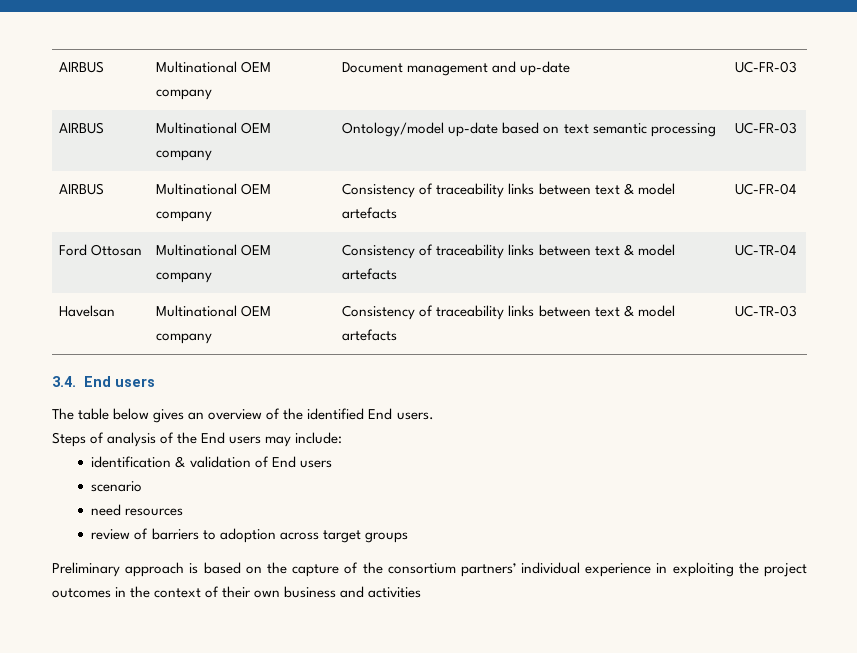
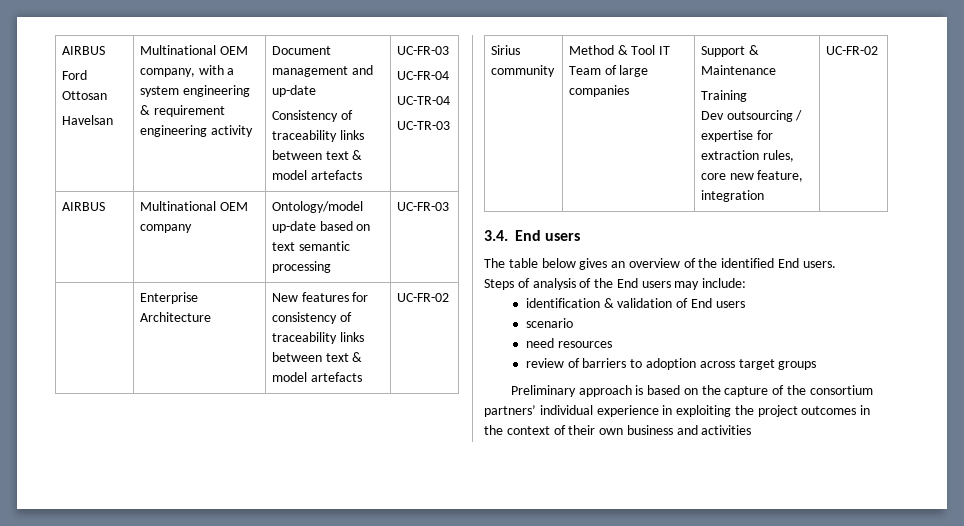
[59,61,105,73] [156,61,272,73] [156,89,213,100] [342,61,571,76] [735,61,798,73] AIRBUS | Multinational OEM company | Document management and up-date | UC-FR-03 -> [61,46,105,55] [61,70,87,80] [61,91,107,100] [61,115,113,125] [139,45,248,55] [139,65,235,77] [139,85,250,97] [139,105,225,117] [139,125,253,137] [271,46,331,55] [271,65,373,77] [271,85,316,97] [271,110,353,122] [271,130,364,142] [271,150,363,160] [271,170,362,180] [396,46,449,55] [396,71,449,80] [396,96,450,105] [396,121,450,130] AIRBUS // Ford Ottosan // Havelsan | Multinational OEM company, with a system engineering & requirement engineering activity | Document management and up-date // Consistency of traceability links between text & model artefacts | UC-FR-03 // UC-FR-04 // UC-TR-04 // UC-TR-03
[59,183,105,195] [156,183,272,195] [156,211,213,222] [342,183,675,198] [342,207,398,219] [735,183,797,195] [59,244,143,256] [156,244,272,256] [156,272,213,283] [342,244,675,259] [342,268,398,280] [735,244,797,256] [59,305,116,317] [156,305,272,317] [156,333,213,344] [342,305,675,320] [342,329,398,341] [735,305,798,317] AIRBUS | Multinational OEM company | Consistency of traceability links between text & model artefacts | UC-FR-04 // Ford Ottosan | Multinational OEM company | Consistency of traceability links between text & model artefacts | UC-TR-04 // Havelsan | Multinational OEM company | Consistency of traceability links between text & model artefacts | UC-TR-03 -> [139,292,198,304] [139,312,211,322] [271,292,369,302] [271,312,352,324] [271,332,364,344] [271,352,363,362] [271,372,362,382] [396,293,449,302] [490,45,520,55] [490,65,555,77] [568,45,671,55] [568,65,649,77] [568,85,629,97] [700,45,759,57] [700,65,776,75] [700,90,747,102] [700,110,803,122] [700,130,773,142] [700,150,794,162] [700,170,804,182] [700,190,764,202] [825,46,878,55] | Enterprise Architecture | New features for consistency of traceability links between text & model artefacts | UC-FR-02 // Sirius community | Method & Tool IT Team of large companies | Support & Maintenance // Training // Dev outsourcing / expertise for extraction rules, core new feature, integration | UC-FR-02

